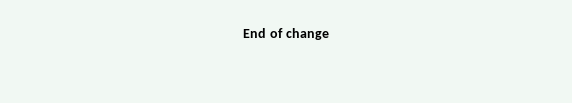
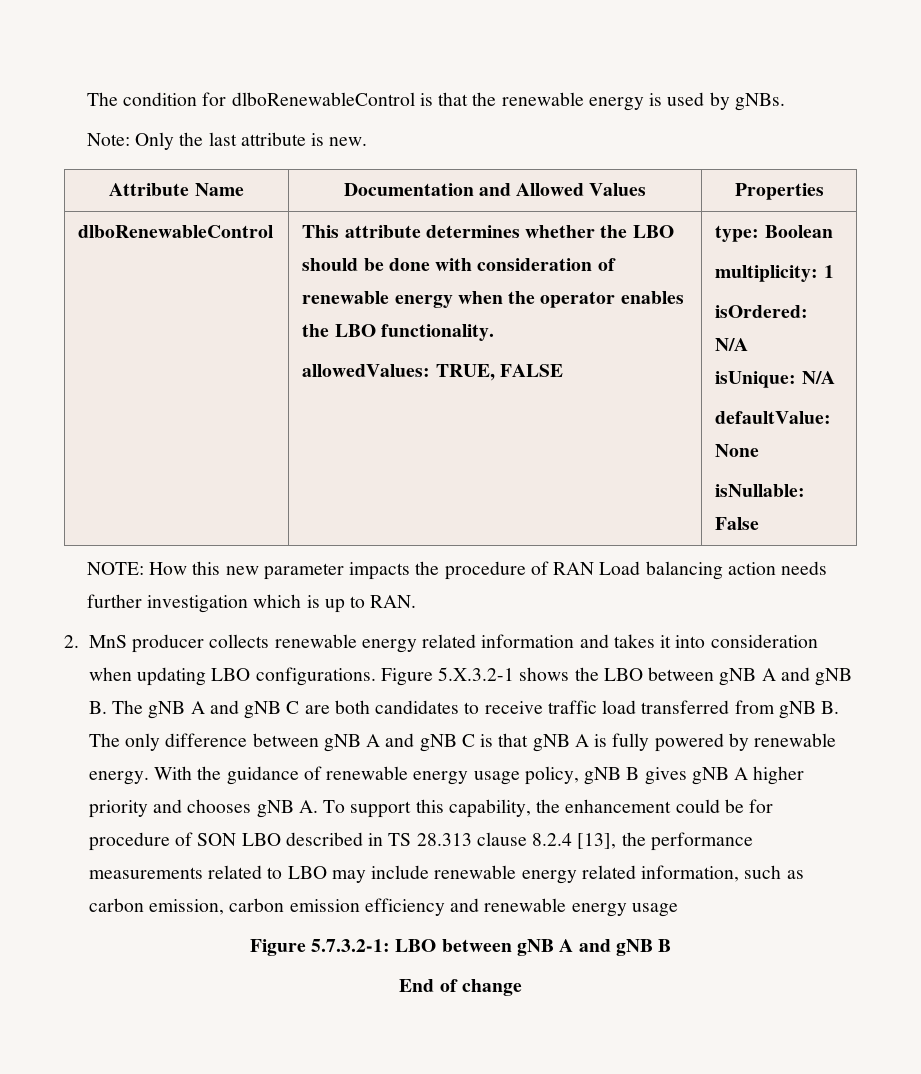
(243, 33) none -> [86,92,785,111] [86,132,368,150] [109,183,244,196] [343,183,647,196] [734,183,824,200] [78,225,274,238] [302,225,674,238] [302,258,616,271] [302,291,684,308] [302,324,494,341] [302,364,563,381] [715,225,833,242] [715,265,834,282] [715,305,809,318] [715,338,749,351] [715,371,835,388] [715,411,832,424] [715,444,760,457] [715,484,806,497] [715,517,760,530] [86,561,828,580] [86,594,417,613] [64,634,818,653] [88,667,853,686] [88,700,840,719] [88,733,837,752] [88,766,805,785] [88,799,774,818] [88,832,753,851] [88,865,804,884] [88,898,678,917] [249,939,672,956] The condition for dlboRenewableControl is that the renewable energy is used by gNBs. // Note: Only the last attribute is new. // Attribute Name | Documentation and Allowed Values | Properties // dlboRenewableControl | This attribute determines whether the LBO should be done with consideration of renewable energy when the operator enables the LBO functionality. // allowedValues: TRUE, FALSE | type: Boolean // multiplicity: 1 // isOrdered: N/A // isUnique: N/A // defaultValue: None // isNullable: False // NOTE: How this new parameter impacts the procedure of RAN Load balancing action needs further investigation which is up to RAN. // 2. MnS producer collects renewable energy related information and takes it into consideration when updating LBO configurations. Figure 5.X.3.2-1 shows the LBO between gNB A and gNB B. The gNB A and gNB C are both candidates to receive traffic load transferred from gNB B. The only difference between gNB A and gNB C is that gNB A is fully powered by renewable energy. With the guidance of renewable energy usage policy, gNB B gives gNB A higher priority and chooses gNB A. To support this capability, the enhancement could be for procedure of SON LBO described in TS 28.313 clause 8.2.4 [13], the performance measurements related to LBO may include renewable energy related information, such as carbon emission, carbon emission efficiency and renewable energy usage // Figure 5.7.3.2-1: LBO between gNB A and gNB B //

